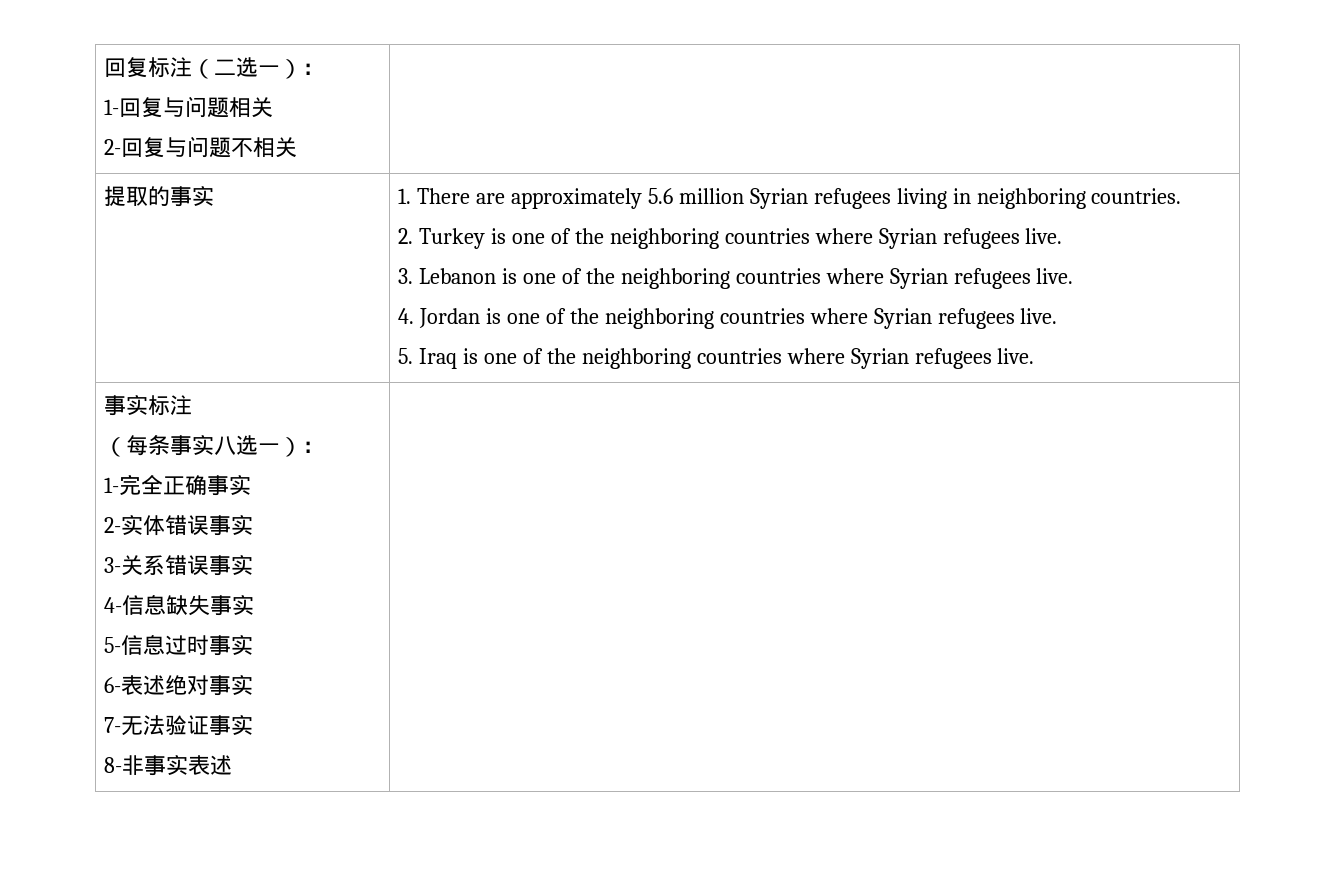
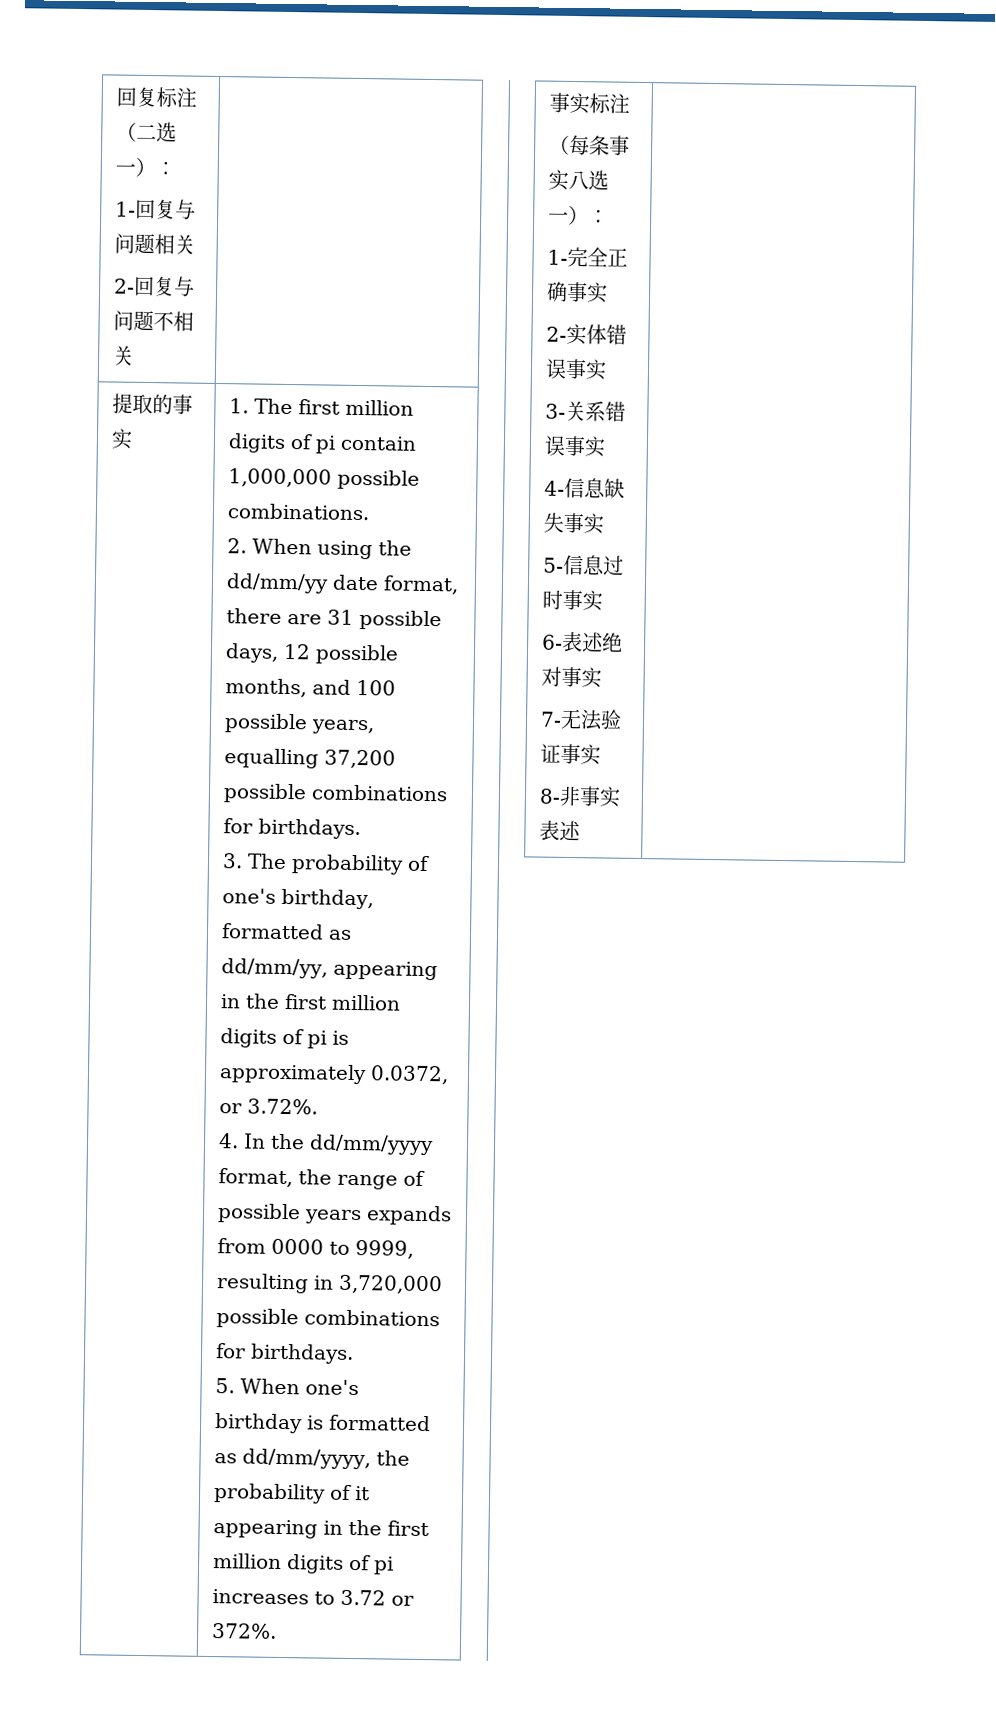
[417,188,1182,209] [398,228,1063,249] [398,268,1074,289] [398,308,1058,329] [398,348,1035,369] There are approximately 5.6 million Syrian refugees living in neighboring countries. // 2. Turkey is one of the neighboring countries where Syrian refugees live. // 3. Lebanon is one of the neighboring countries where Syrian refugees live. // 4. Jordan is one of the neighboring countries where Syrian refugees live. // 5. Iraq is one of the neighboring countries where Syrian refugees live. -> [254,398,415,416] [228,433,418,454] [228,468,421,490] [227,503,371,521] [227,538,413,560] [226,573,460,595] [226,608,443,631] [225,643,400,665] [225,678,397,698] [224,713,376,735] [224,748,397,769] [223,783,449,804] [223,818,362,840] [222,853,431,875] [222,888,375,910] [221,923,353,940] [221,958,439,981] [220,993,402,1011] [220,1028,350,1049] [219,1063,450,1085] [219,1098,319,1115] [218,1133,435,1156] [218,1168,426,1190] [217,1203,453,1226] [217,1238,415,1259] [216,1273,444,1295] [216,1308,441,1329] [215,1343,355,1365] [215,1378,360,1396] [214,1413,432,1434] [214,1448,411,1470] [213,1483,371,1504] [213,1519,430,1539] [213,1553,395,1575] [212,1589,415,1606] [212,1623,278,1639] The first million digits of pi contain 1,000,000 possible combinations. // 2. When using the dd/mm/yy date format, there are 31 possible days, 12 possible months, and 100 possible years, equalling 37,200 possible combinations for birthdays. // 3. The probability of one's birthday, formatted as dd/mm/yy, appearing in the first million digits of pi is approximately 0.0372, or 3.72%. // 4. In the dd/mm/yyyy format, the range of possible years expands from 0000 to 9999, resulting in 3,720,000 possible combinations for birthdays. // 5. When one's birthday is formatted as dd/mm/yyyy, the probability of it appearing in the first million digits of pi increases to 3.72 or 372%.

